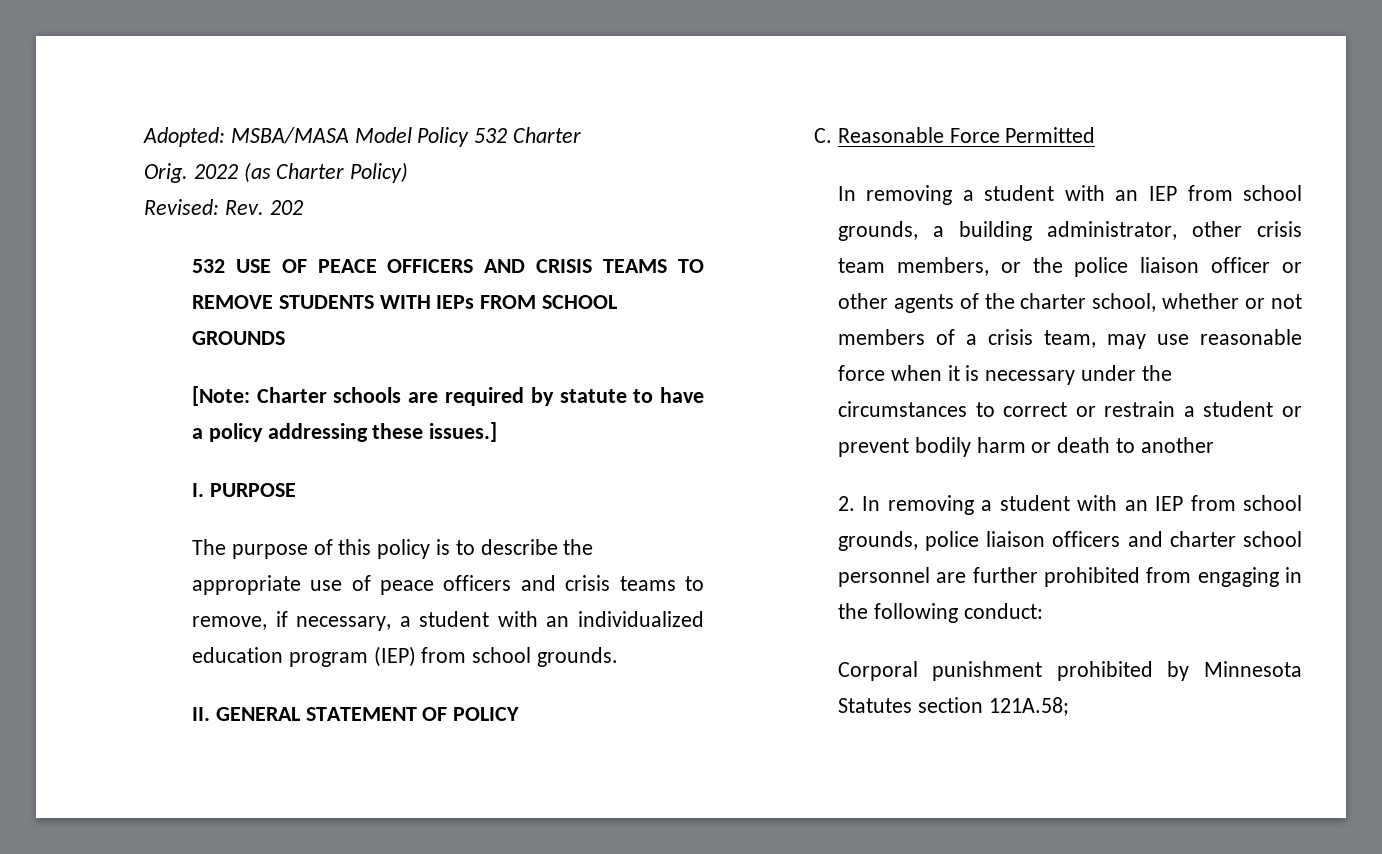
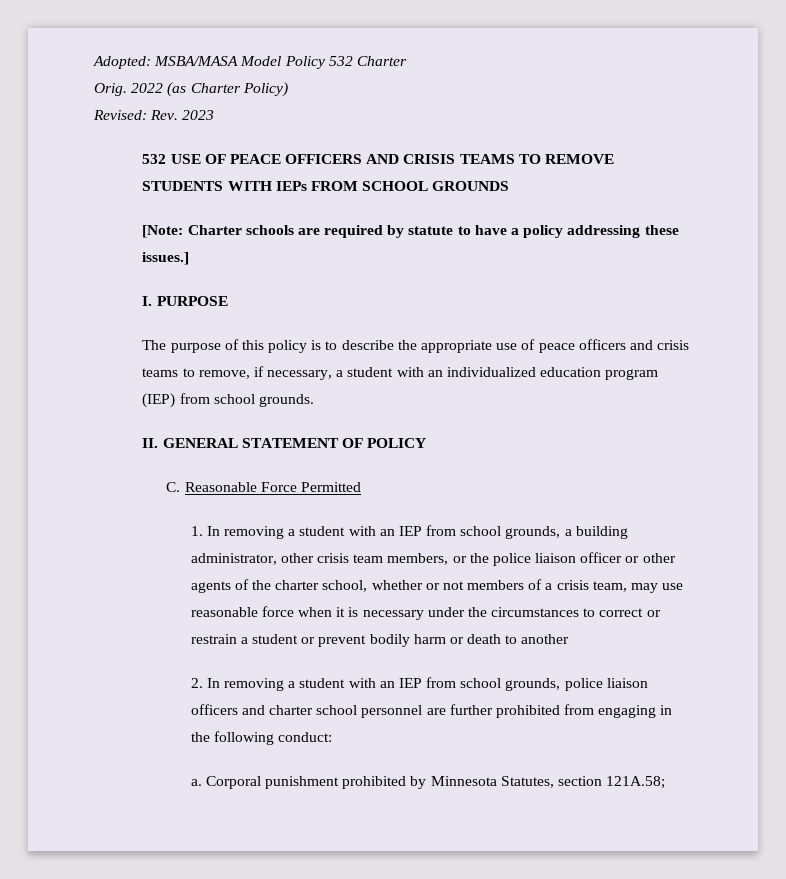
[269,200,303,215] 202 -> [182,110,215,120] 2023
(1096, 135) none -> [190,526,203,536] 1.
(1043, 611) none -> [190,779,202,786] a.
[837,698,912,713] Statutes -> [500,776,554,788] Statutes,

